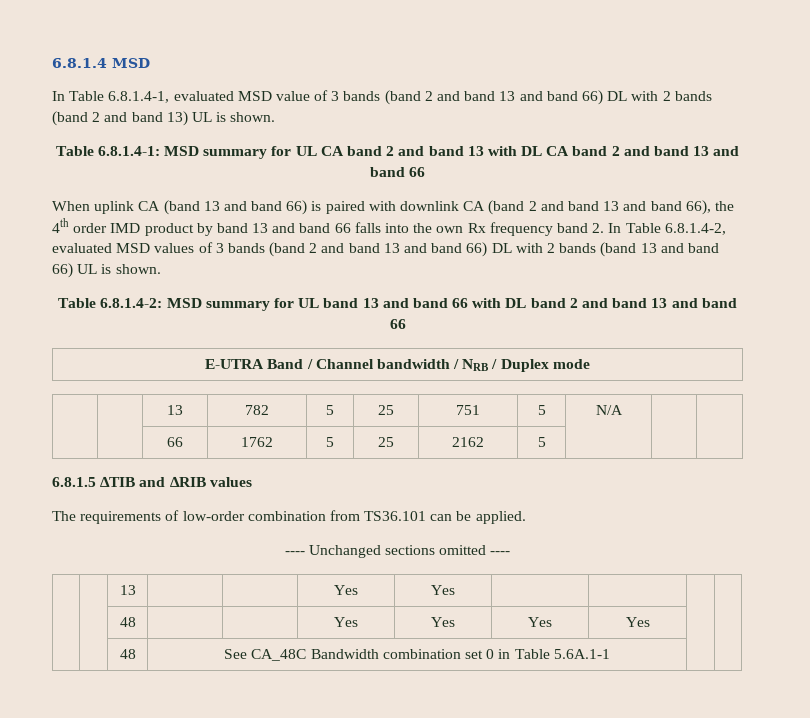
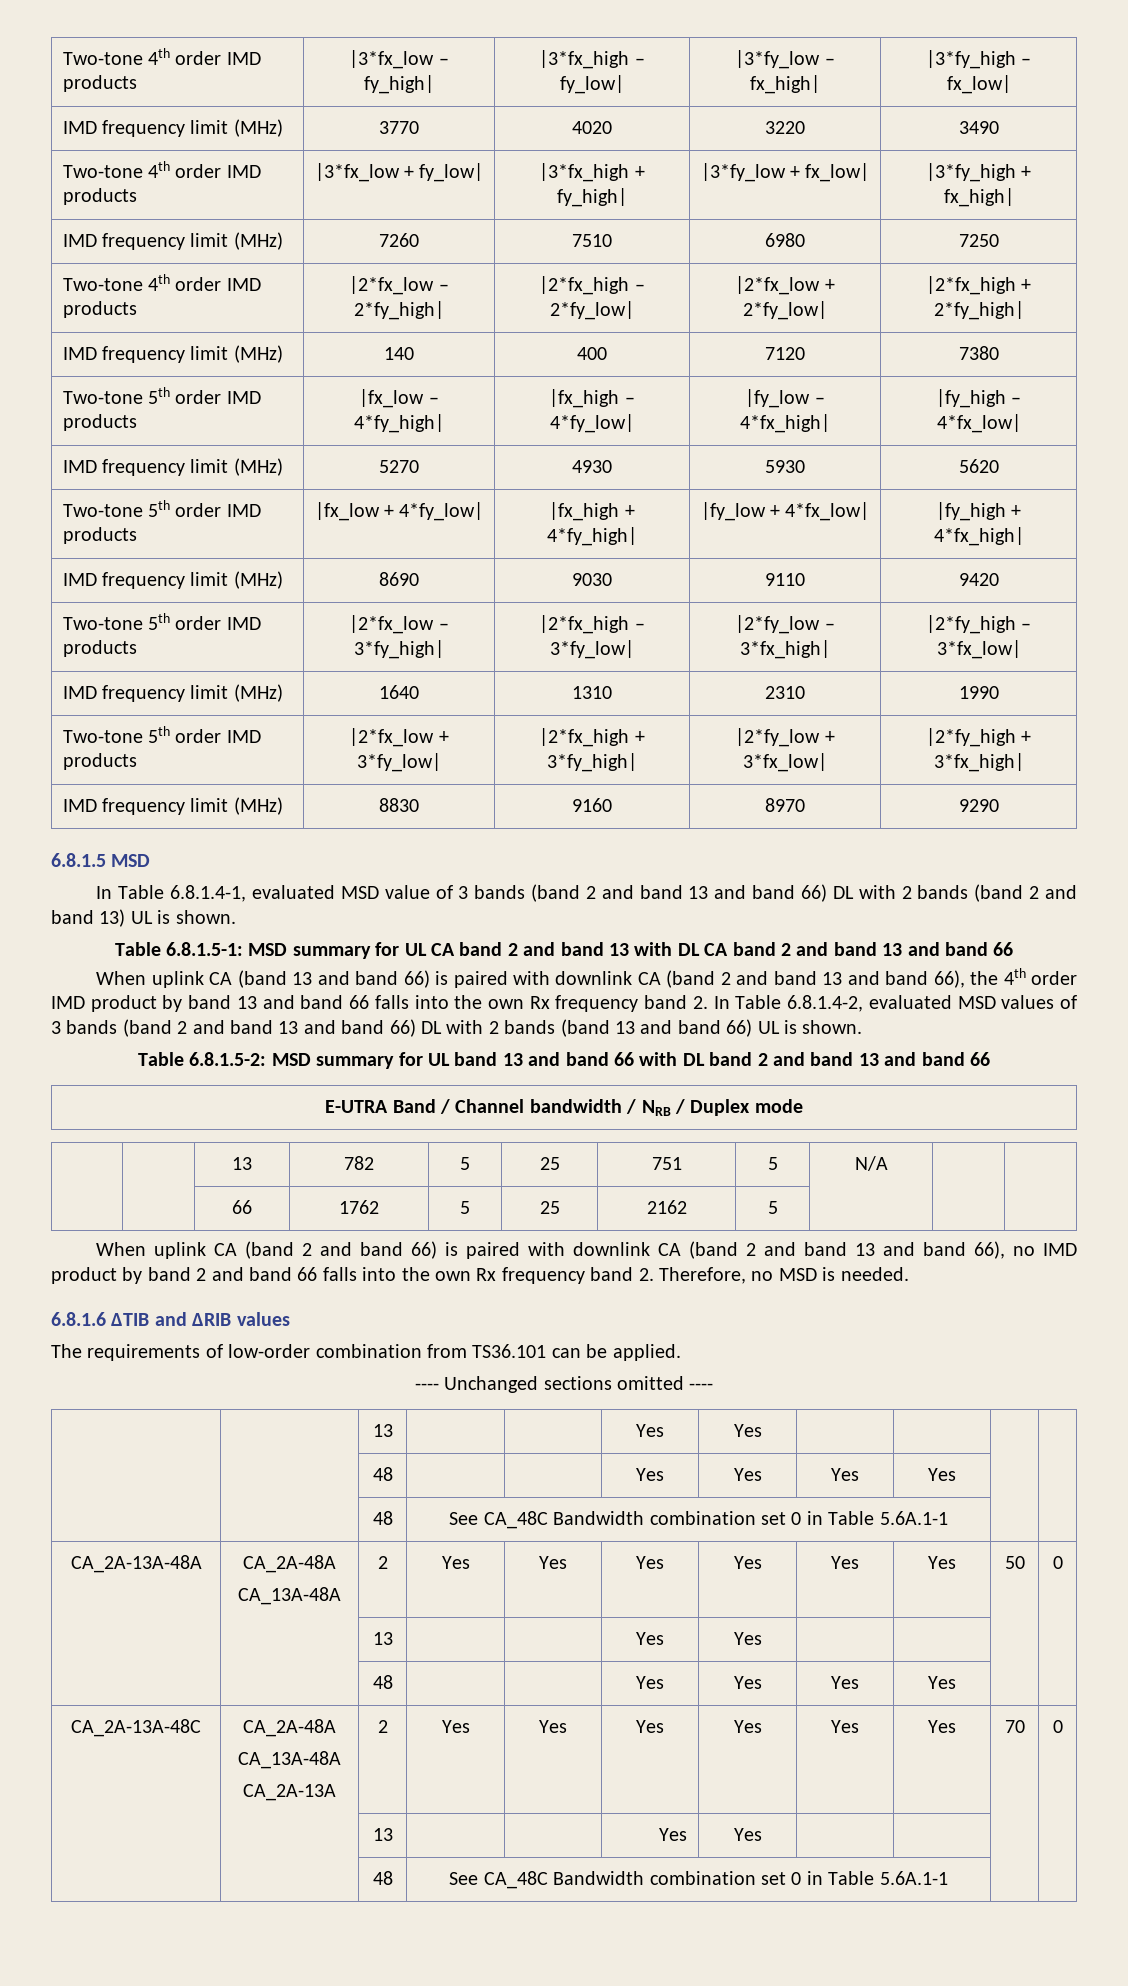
[52,58,107,68] 6.8.1.4 -> [62,48,261,65] [62,75,137,92] [349,50,449,69] [364,75,434,94] [539,50,645,69] [560,75,624,94] [735,50,835,69] [750,75,820,94] [925,50,1032,69] [946,75,1011,94] [62,119,283,137] [379,121,419,134] [572,121,612,134] [765,121,805,134] [958,121,999,134] [62,161,261,178] [62,188,137,205] [314,163,484,182] [539,163,645,182] [557,188,627,207] [700,163,870,182] [925,163,1032,182] [943,188,1014,207] [62,232,283,250] [379,233,419,247] [572,234,612,247] [765,233,805,247] [958,234,999,247] [62,274,261,291] [62,301,137,318] [349,276,449,295] [354,301,444,320] [539,276,645,295] [550,301,634,320] [735,276,835,295] [743,301,827,320] [925,276,1032,295] [933,301,1024,320] [62,345,283,363] [384,347,414,360] [577,347,607,360] [765,347,805,360] [958,346,999,360] [62,387,261,404] [62,414,137,431] [359,389,439,408] [354,414,444,433] [549,389,635,408] [550,414,634,433] [745,389,825,408] [740,414,830,433] [935,389,1022,408] [936,414,1021,433] [62,458,283,476] [379,460,419,473] [572,460,612,473] [765,460,805,473] [958,459,999,473] [62,500,261,517] [62,527,137,544] [314,502,484,521] [549,502,635,521] [547,527,637,546] [700,502,870,521] [935,502,1022,521] [933,527,1024,546] [62,571,283,589] [379,572,419,586] [572,573,612,586] [765,573,805,586] [958,573,999,586] [62,613,261,630] [62,640,137,657] [349,615,449,634] [354,640,444,659] [539,615,645,634] [550,640,634,659] [735,615,835,634] [740,640,830,659] [925,615,1032,634] [936,640,1021,659] [62,684,283,702] [379,685,419,699] [572,686,612,699] [765,686,805,699] [958,686,999,699] [62,726,261,743] [62,753,137,770] [349,728,449,747] [357,753,441,772] [539,728,645,747] [547,753,637,772] [735,728,835,747] [743,753,827,772] [925,728,1032,747] [933,753,1024,772] [62,797,283,815] [379,798,419,812] [572,798,612,812] [765,798,805,812] [958,799,999,812] [51,853,106,867] Two-tone 4th order IMD products | |3*fx_low – fy_high| | |3*fx_high – fy_low| | |3*fy_low – fx_high| | |3*fy_high – fx_low| // IMD frequency limit (MHz) | 3770 | 4020 | 3220 | 3490 // Two-tone 4th order IMD products | |3*fx_low + fy_low| | |3*fx_high + fy_high| | |3*fy_low + fx_low| | |3*fy_high + fx_high| // IMD frequency limit (MHz) | 7260 | 7510 | 6980 | 7250 // Two-tone 4th order IMD products | |2*fx_low – 2*fy_high| | |2*fx_high – 2*fy_low| | |2*fx_low + 2*fy_low| | |2*fx_high + 2*fy_high| // IMD frequency limit (MHz) | 140 | 400 | 7120 | 7380 // Two-tone 5th order IMD products | |fx_low – 4*fy_high| | |fx_high – 4*fy_low| | |fy_low – 4*fx_high| | |fy_high – 4*fx_low| // IMD frequency limit (MHz) | 5270 | 4930 | 5930 | 5620 // Two-tone 5th order IMD products | |fx_low + 4*fy_low| | |fx_high + 4*fy_high| | |fy_low + 4*fx_low| | |fy_high + 4*fx_high| // IMD frequency limit (MHz) | 8690 | 9030 | 9110 | 9420 // Two-tone 5th order IMD products | |2*fx_low – 3*fy_high| | |2*fx_high – 3*fy_low| | |2*fy_low – 3*fx_high| | |2*fy_high – 3*fx_low| // IMD frequency limit (MHz) | 1640 | 1310 | 2310 | 1990 // Two-tone 5th order IMD products | |2*fx_low + 3*fy_low| | |2*fx_high + 3*fy_high| | |2*fy_low + 3*fx_low| | |2*fy_high + 3*fx_high| // IMD frequency limit (MHz) | 8830 | 9160 | 8970 | 9290 // 6.8.1.5
[97,146,160,156] 6.8.1.4-1: -> [166,942,244,956] 6.8.1.5-1:
[100,298,163,308] 6.8.1.4-2: -> [189,1052,267,1066] 6.8.1.5-2:
[52,477,96,487] 6.8.1.5 -> [96,1241,1077,1259] [51,1267,909,1284] [51,1312,106,1326] When uplink CA (band 2 and band 66) is paired with downlink CA (band 2 and band 13 and band 66), no IMD product by band 2 and band 66 falls into the own Rx frequency band 2. Therefore, no MSD is needed. // 6.8.1.6
(610, 654) none -> [70,1555,202,1573] [243,1555,336,1573] [238,1587,341,1605] [377,1556,388,1569] [441,1556,470,1569] [539,1556,567,1569] [636,1556,664,1569] [733,1556,762,1569] [831,1556,859,1569] [928,1556,956,1569] [1004,1556,1025,1569] [1052,1556,1063,1569] [372,1632,393,1645] [636,1632,664,1645] [733,1632,762,1645] [372,1675,393,1689] [636,1676,664,1689] [733,1676,762,1689] [831,1676,859,1689] [928,1676,956,1689] [71,1719,201,1737] [243,1719,336,1737] [238,1751,341,1769] [243,1784,336,1801] [377,1720,388,1733] [441,1720,470,1733] [539,1720,567,1733] [636,1720,664,1733] [733,1720,762,1733] [831,1720,859,1733] [928,1720,956,1733] [1004,1720,1025,1733] [1052,1720,1063,1733] [372,1828,393,1841] [659,1828,688,1841] [733,1828,762,1841] [372,1871,393,1885] [449,1871,948,1889] // CA_2A-13A-48A | CA_2A-48A // CA_13A-48A | 2 | Yes | Yes | Yes | Yes | Yes | Yes | 50 | 0 // | | 13 | | | Yes | Yes | | | | // | | 48 | | | Yes | Yes | Yes | Yes | | // CA_2A-13A-48C | CA_2A-48A // CA_13A-48A // CA_2A-13A | 2 | Yes | Yes | Yes | Yes | Yes | Yes | 70 | 0 // | | 13 | | | Yes | Yes | | | | // | | 48 | See CA_48C Bandwidth combination set 0 in Table 5.6A.1-1 | |

